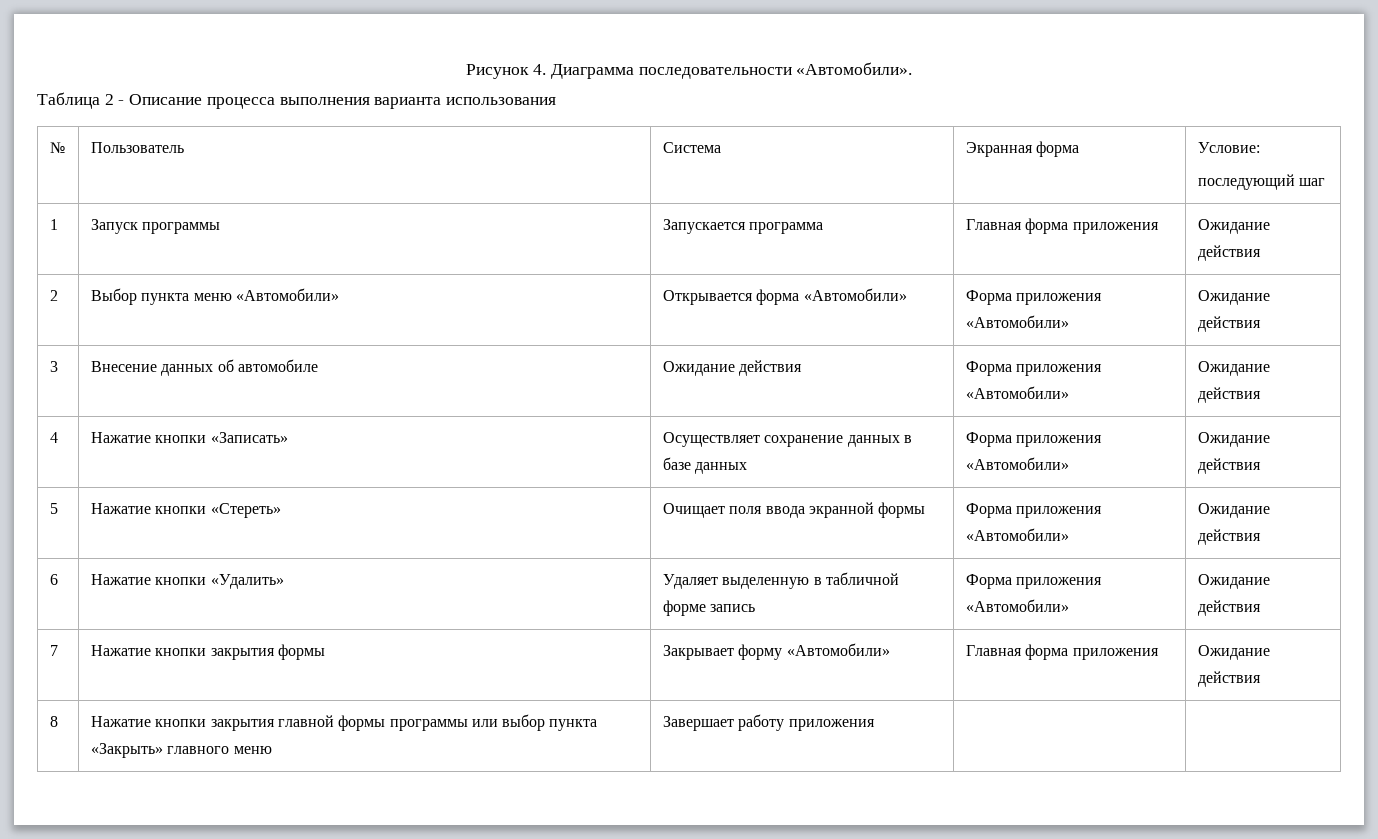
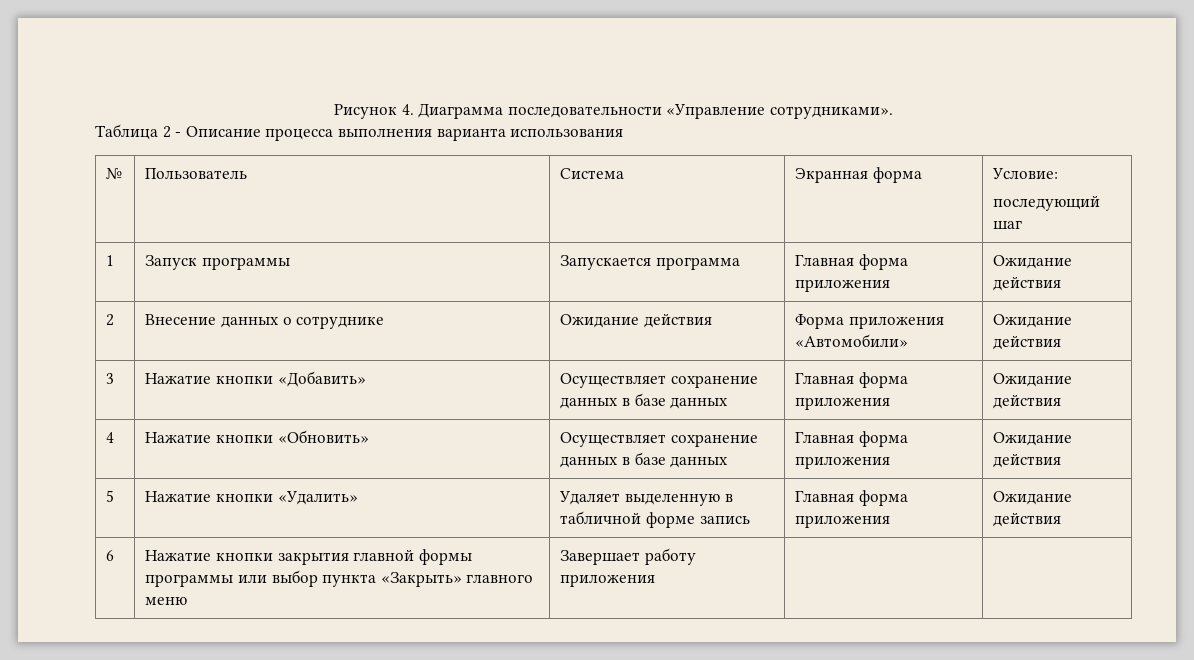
[796,62,913,75] «Автомобили». -> [666,104,893,119] «Управление сотрудниками».
[90,288,339,305] [662,288,907,305] [965,290,1103,305] [965,315,1069,328] [1197,290,1270,305] [1197,316,1261,332] [49,361,58,372] | Выбор пункта меню «Автомобили» | Открывается форма «Автомобили» | Форма приложения «Автомобили» | Ожидание действия // 3 -> (115, 320) none
[217,359,318,372] об автомобиле -> [282,316,385,329] о сотруднике
[49,432,58,443] [90,432,288,443] [662,432,912,447] [662,457,748,474] [965,432,1103,447] [965,457,1069,470] [1197,432,1270,447] [1197,458,1261,474] [49,503,58,514] [90,503,281,518] [662,502,926,518] [965,503,1103,518] [965,528,1069,541] [1197,503,1270,518] [1197,529,1261,545] [49,574,58,585] 4 | Нажатие кнопки «Записать» | Осуществляет сохранение данных в базе данных | Форма приложения «Автомобили» | Ожидание действия // 5 | Нажатие кнопки «Стереть» | Очищает поля ввода экранной формы | Форма приложения «Автомобили» | Ожидание действия // 6 -> [106,373,115,384] [145,371,366,387] [560,373,759,388] [560,393,729,409] [795,372,909,388] [795,397,891,410] [993,373,1073,387] [993,394,1062,409] [106,432,115,443] [145,430,369,443] [560,432,759,447] [560,452,729,468] [795,431,909,447] [795,456,891,469] [993,432,1073,446] [993,453,1062,468] [106,490,115,502] 3 | Нажатие кнопки «Добавить» | Осуществляет сохранение данных в базе данных | Главная форма приложения | Ожидание действия // 4 | Нажатие кнопки «Обновить» | Осуществляет сохранение данных в базе данных | Главная форма приложения | Ожидание действия // 5
[965,574,1103,589] [965,599,1069,612] [1197,574,1270,589] [1197,600,1261,616] [49,645,58,656] [90,644,325,660] [662,643,890,660] [965,644,1159,660] [1197,645,1270,660] [1197,671,1261,687] [49,716,58,727] | Форма приложения «Автомобили» | Ожидание действия // 7 | Нажатие кнопки закрытия формы | Закрывает форму «Автомобили» | Главная форма приложения | Ожидание действия // 8 -> [795,490,909,506] [795,515,891,528] [993,491,1073,505] [993,512,1062,527] [106,550,115,561] | Главная форма приложения | Ожидание действия // 6

